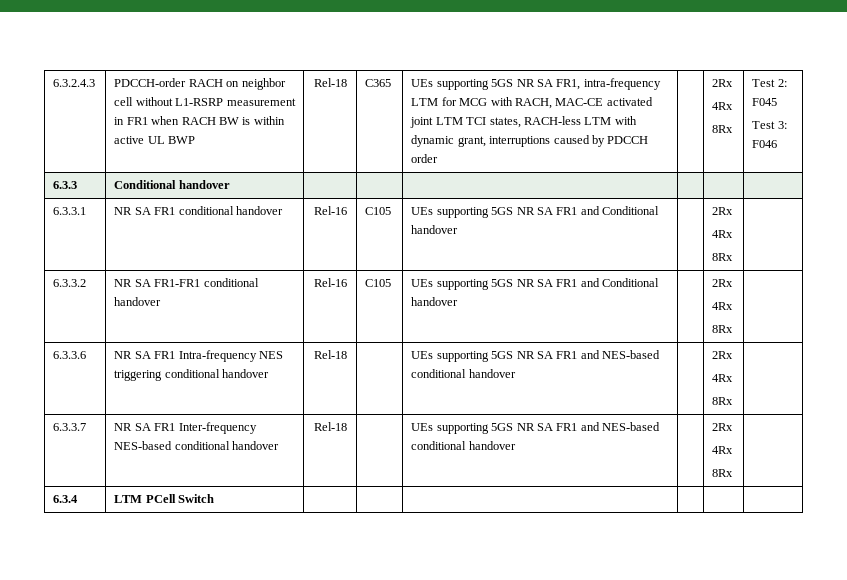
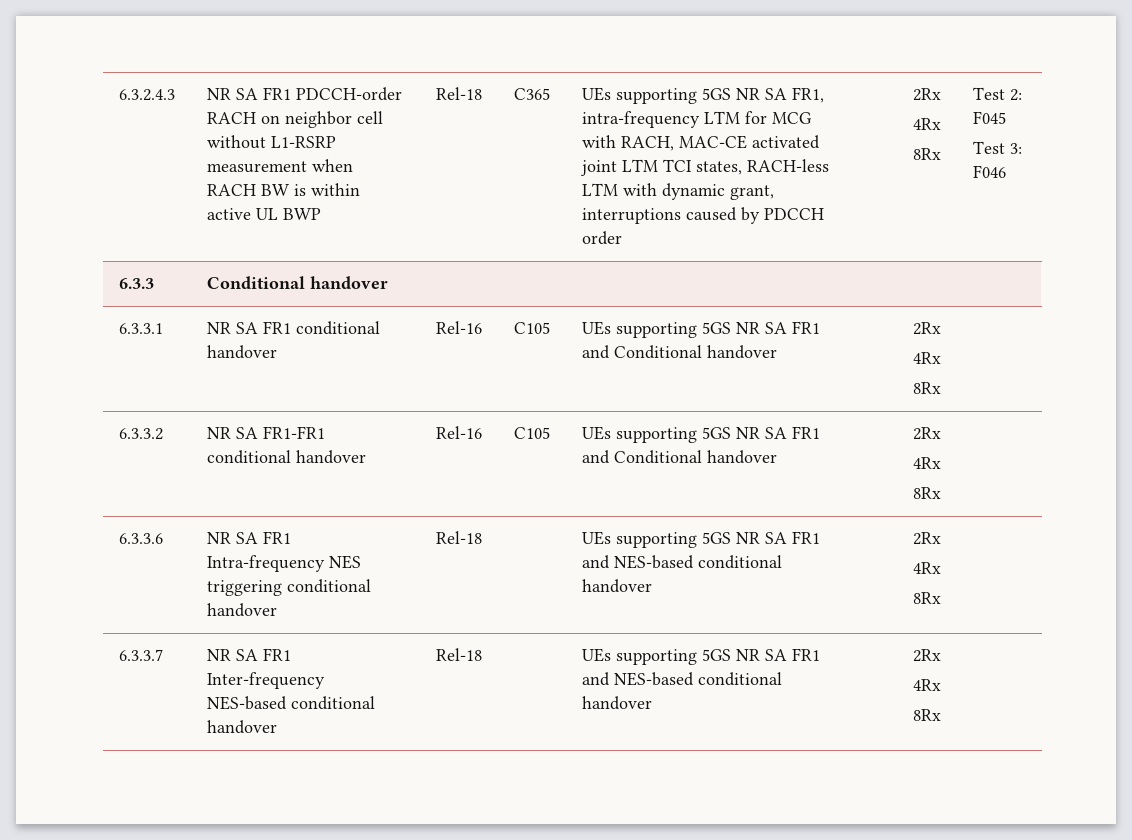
(96, 83) none -> [206,87,291,100] NR SA FR1
[114,117,148,125] in FR1 -> (307, 167) none
[53,495,79,503] [114,494,215,503] // 6.3.4 | LTM PCell Switch | | | | | | -> (941, 715) none

